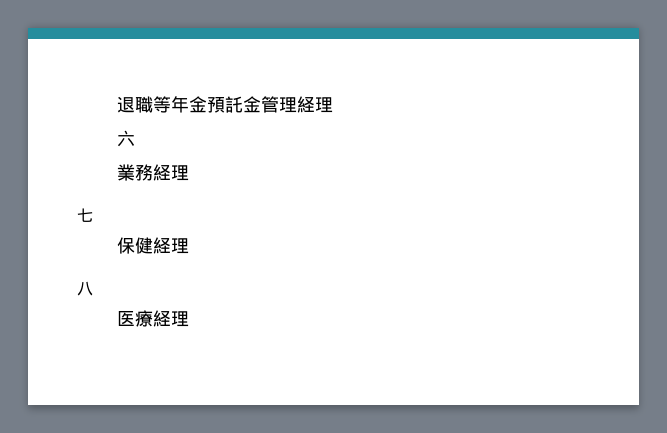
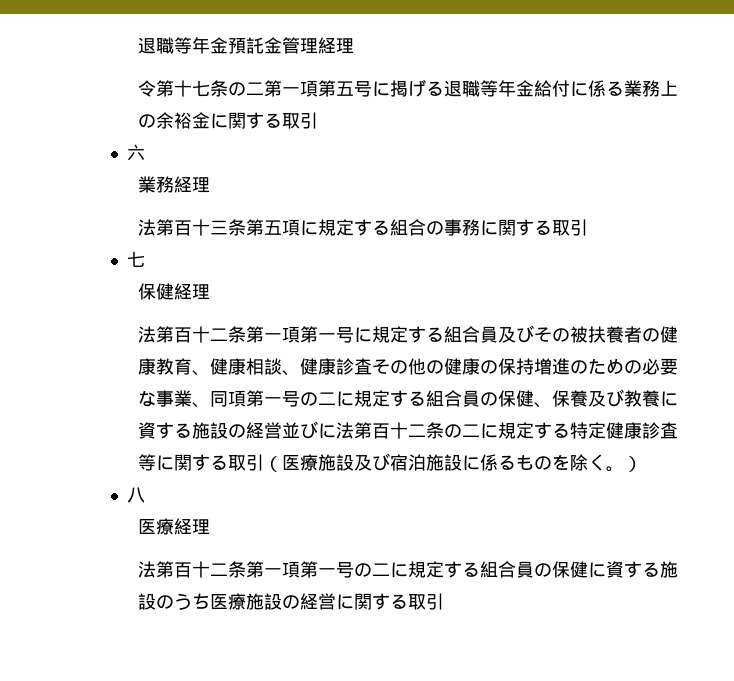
[117,130,136,147] [117,164,190,181] [77,208,93,222] [117,237,190,254] [77,281,93,296] [117,310,190,327] 六 // 業務経理 // 七 // 保健経理 // 八 // 医療経理 -> [137,79,678,97] [137,112,318,129] [126,144,145,161] [137,176,210,193] [137,219,588,236] [126,251,145,268] [137,283,210,300] [137,325,678,343] [137,358,678,376] [137,389,678,408] [137,421,678,439] [137,453,642,472] [126,487,145,503] [137,518,210,535] [137,561,678,578] [137,593,444,610] 令第十七条の二第一項第五号に掲げる退職等年金給付に係る業務上の余裕金に関する取引 // 六 // 業務経理 // 法第百十三条第五項に規定する組合の事務に関する取引 // 七 // 保健経理 // 法第百十二条第一項第一号に規定する組合員及びその被扶養者の健康教育、健康相談、健康診査その他の健康の保持増進のための必要な事業、同項第一号の二に規定する組合員の保健、保養及び教養に資する施設の経営並びに法第百十二条の二に規定する特定健康診査等に関する取引（医療施設及び宿泊施設に係るものを除く。） // 八 // 医療経理 // 法第百十二条第一項第一号の二に規定する組合員の保健に資する施設のうち医療施設の経営に関する取引

